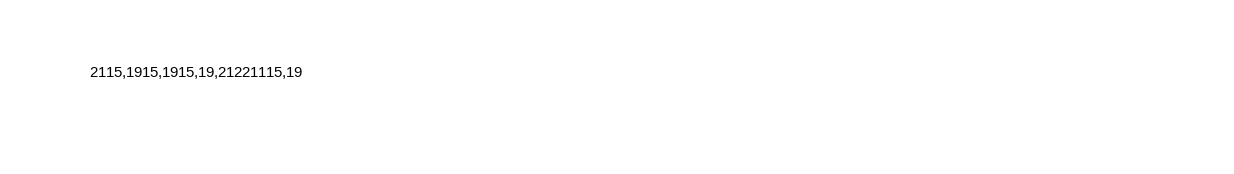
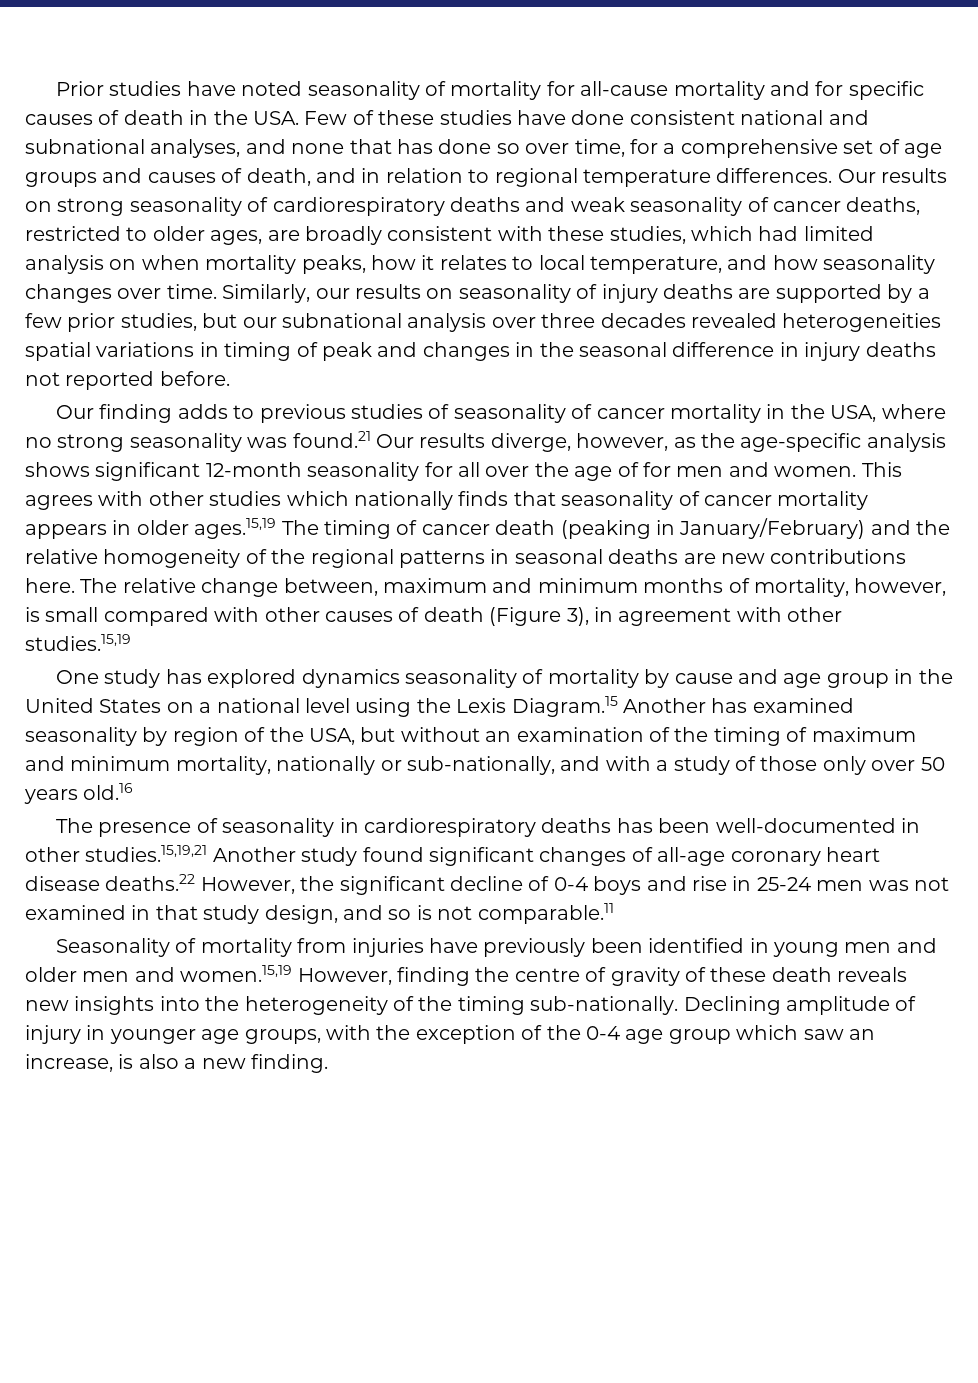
[90,67,302,79] 2115,1915,1915,19,21221115,19 -> [55,81,924,100] [25,110,869,125] [25,139,942,158] [25,168,948,187] [25,197,921,216] [25,226,874,245] [25,255,936,274] [25,284,930,303] [25,313,942,332] [25,342,936,361] [25,371,230,390] [55,404,946,423] [25,431,946,452] [25,462,902,481] [25,491,869,510] [25,518,951,539] [25,549,907,568] [25,578,947,597] [25,607,843,626] [25,634,131,651] [55,669,953,688] [25,696,854,717] [25,727,916,746] [25,756,945,775] [24,783,134,804] [55,818,920,837] [25,845,880,866] [25,874,949,895] [25,903,614,924] [55,938,937,957] [25,965,908,986] [25,996,917,1015] [25,1025,875,1044] [25,1054,328,1073] Prior studies have noted seasonality of mortality for all-cause mortality and for specific causes of death in the USA. Few of these studies have done consistent national and subnational analyses, and none that has done so over time, for a comprehensive set of age groups and causes of death, and in relation to regional temperature differences. Our results on strong seasonality of cardiorespiratory deaths and weak seasonality of cancer deaths, restricted to older ages, are broadly consistent with these studies, which had limited analysis on when mortality peaks, how it relates to local temperature, and how seasonality changes over time. Similarly, our results on seasonality of injury deaths are supported by a few prior studies, but our subnational analysis over three decades revealed heterogeneities spatial variations in timing of peak and changes in the seasonal difference in injury deaths not reported before. // Our finding adds to previous studies of seasonality of cancer mortality in the USA, where no strong seasonality was found.21 Our results diverge, however, as the age-specific analysis shows significant 12-month seasonality for all over the age of for men and women. This agrees with other studies which nationally finds that seasonality of cancer mortality appears in older ages.15,19 The timing of cancer death (peaking in January/February) and the relative homogeneity of the regional patterns in seasonal deaths are new contributions here. The relative change between, maximum and minimum months of mortality, however, is small compared with other causes of death (Figure 3), in agreement with other studies.15,19 // One study has explored dynamics seasonality of mortality by cause and age group in the United States on a national level using the Lexis Diagram.15 Another has examined seasonality by region of the USA, but without an examination of the timing of maximum and minimum mortality, nationally or sub-nationally, and with a study of those only over 50 years old.16 // The presence of seasonality in cardiorespiratory deaths has been well-documented in other studies.15,19,21 Another study found significant changes of all-age coronary heart disease deaths.22 However, the significant decline of 0-4 boys and rise in 25-24 men was not examined in that study design, and so is not comparable.11 // Seasonality of mortality from injuries have previously been identified in young men and older men and women.15,19 However, finding the centre of gravity of these death reveals new insights into the heterogeneity of the timing sub-nationally. Declining amplitude of injury in younger age groups, with the exception of the 0-4 age group which saw an increase, is also a new finding.

